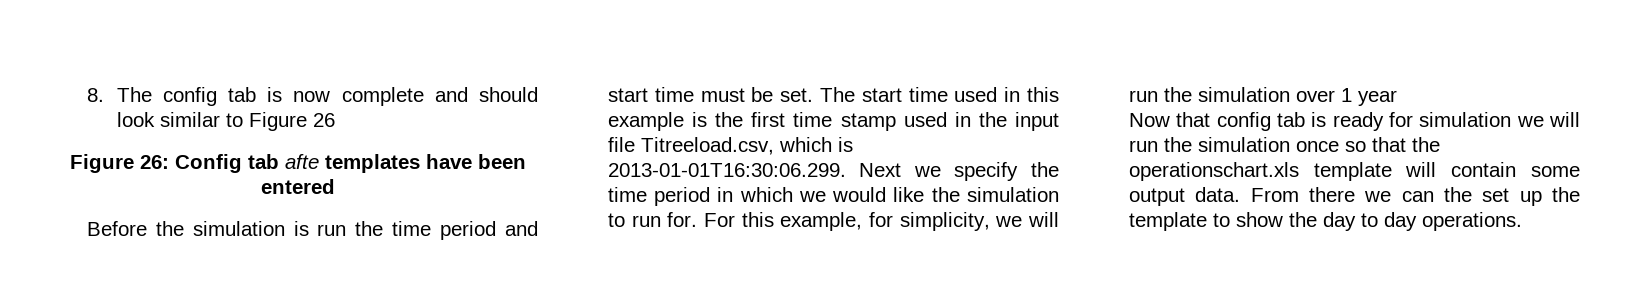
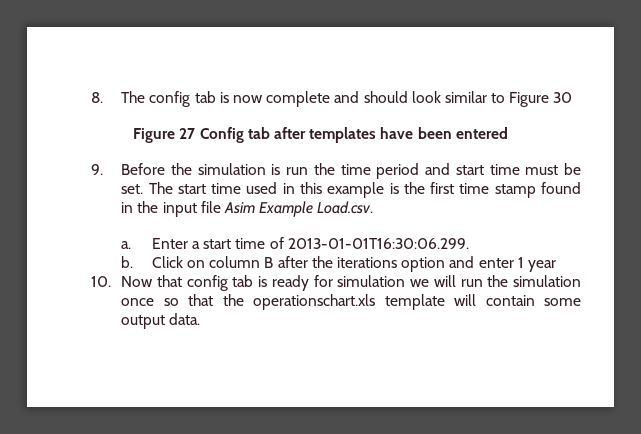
[312,113,335,127] [69,154,169,173] 26 // Figure 26: -> [553,92,573,103] [133,128,196,143] 30 // Figure 27
[284,154,319,169] afte -> [274,127,306,139] after
(335, 186) none -> [90,164,103,175] 9.
[903,112,947,127] used -> [541,182,582,194] found
[640,137,853,155] [607,162,1059,181] [607,187,1059,206] [607,212,1059,231] [1128,87,1335,102] Titreeload.csv, which is 2013-01-01T16:30:06.299. Next we specify the time period in which we would like the simulation to run for. For this example, for simplicity, we will run the simulation over -> [223,201,374,217] [121,237,469,249] [121,256,514,272] Asim Example Load.csv. // a. Enter a start time of 2013-01-01T16:30:06.299. // b. Click on column B after the iterations option and enter
(1397, 98) none -> [90,276,111,287] 10.
[1250,187,1580,206] [1128,212,1522,231] From there we can the set up the template to show the day to day operations. -> (201, 319) none

